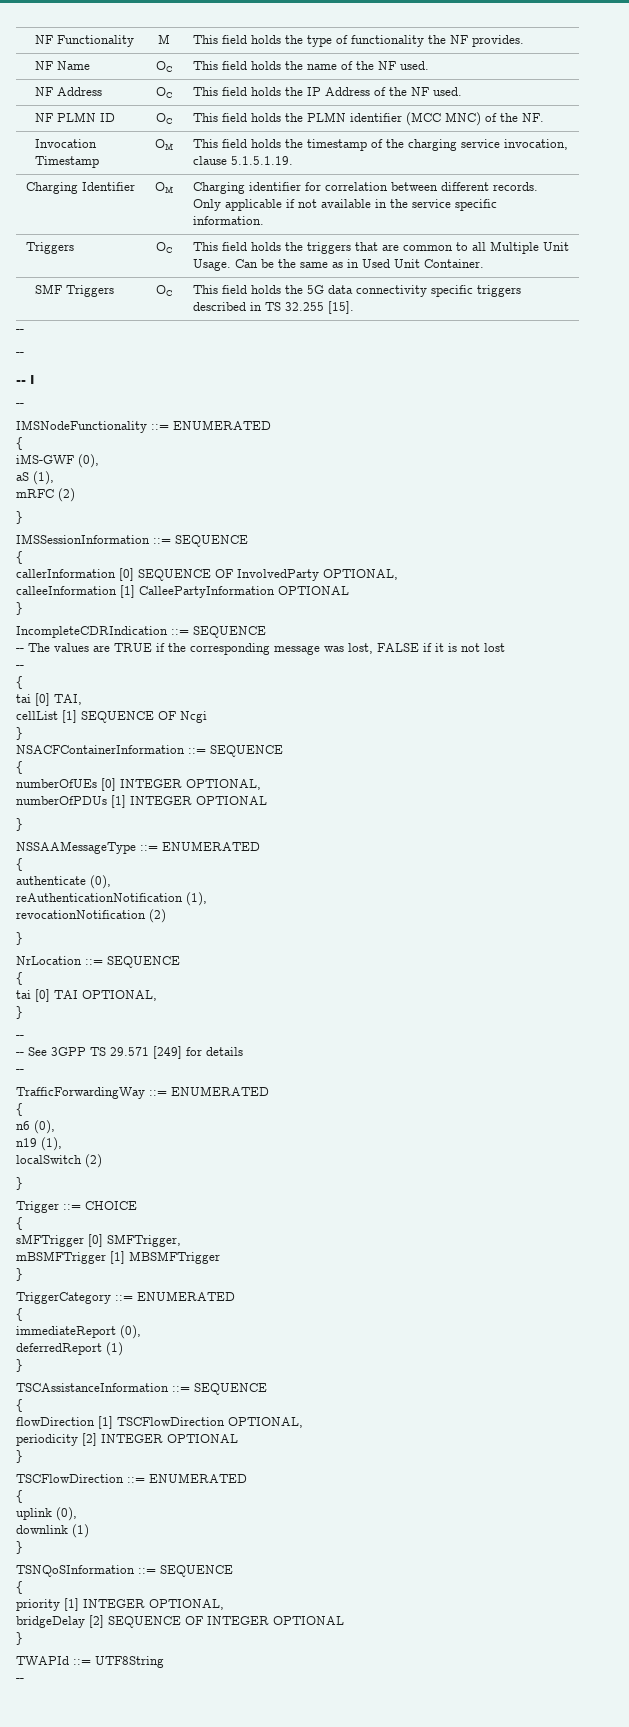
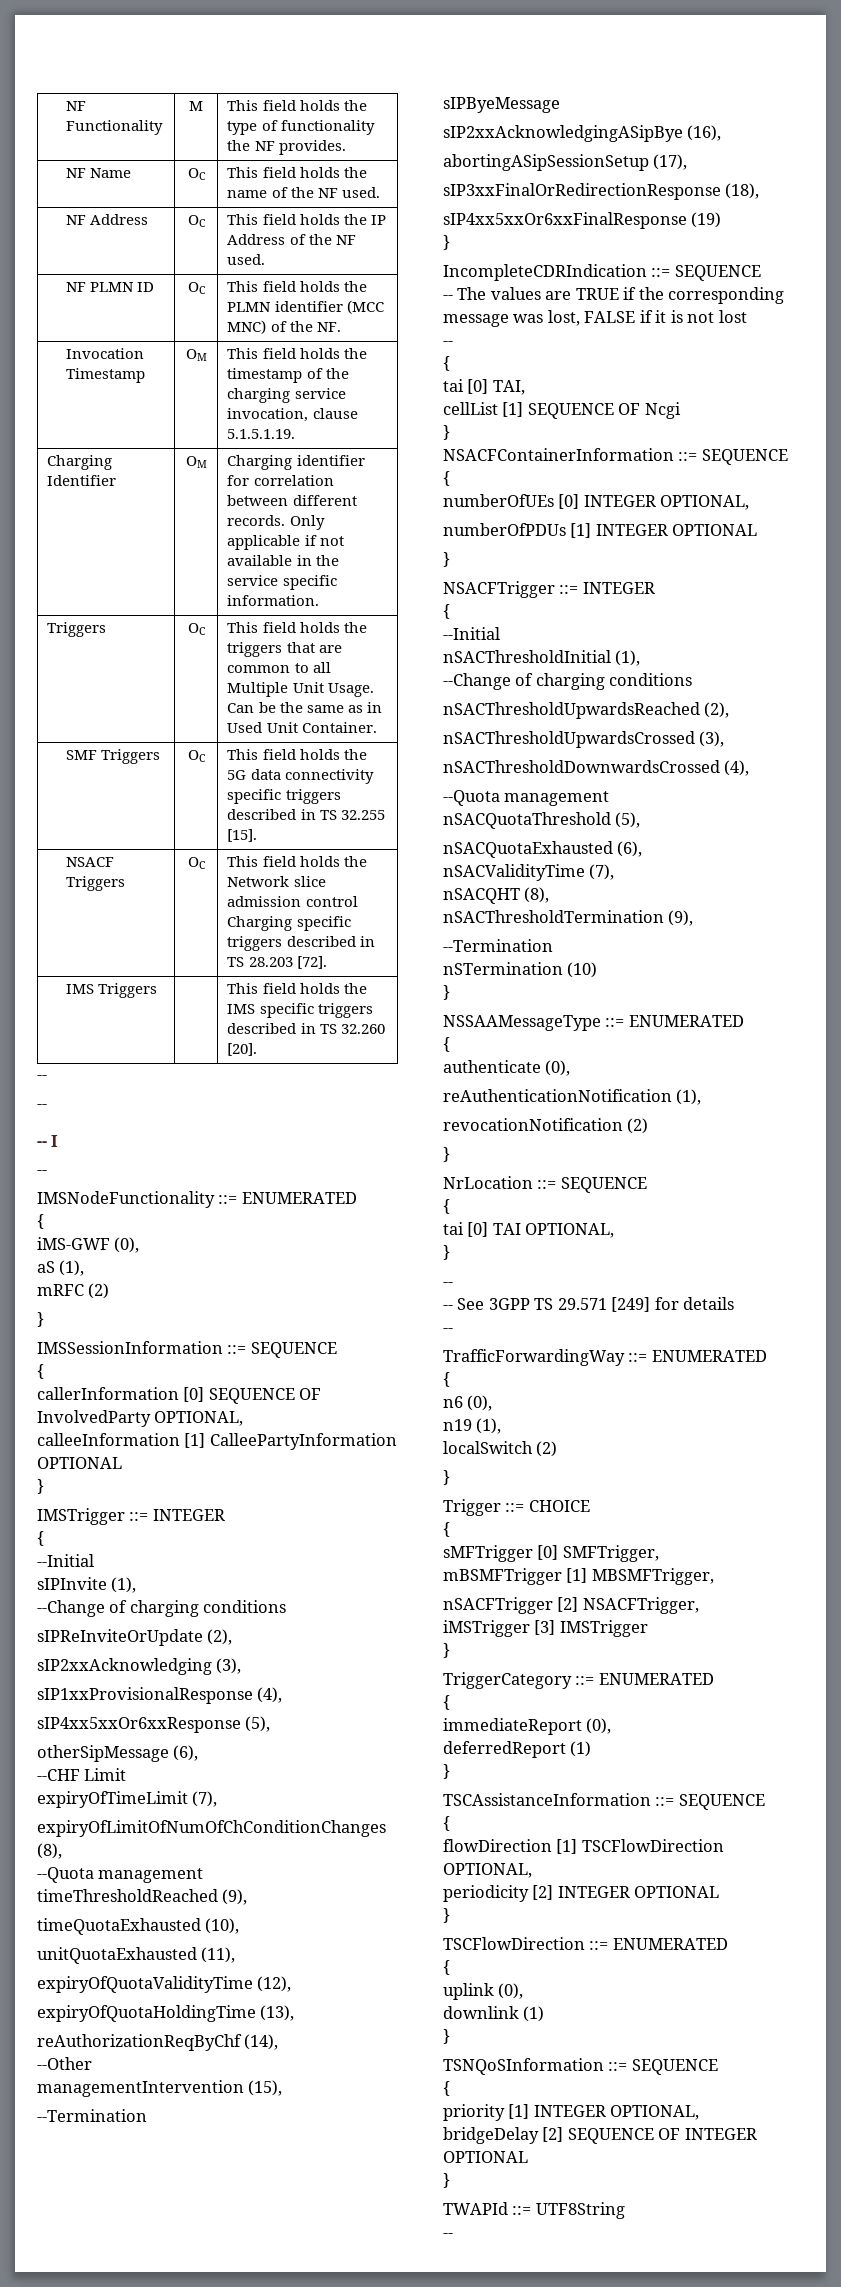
(354, 307) none -> [66,857,115,867] [66,876,126,891] [187,857,206,869] [227,856,367,867] [227,876,326,887] [227,896,358,907] [227,916,351,931] [227,936,375,951] [227,956,327,969] [66,983,158,998] [227,983,367,994] [227,1003,373,1018] [227,1023,385,1034] [227,1043,258,1056] // NSACF Triggers | OC | This field holds the Network slice admission control Charging specific triggers described in TS 28.203 [72]. // IMS Triggers | | This field holds the IMS specific triggers described in TS 32.260 [20].
(23, 608) none -> [37,1508,225,1525] [37,1531,44,1546] [37,1554,94,1567] [37,1577,137,1593] [37,1600,287,1617] [37,1629,233,1646] [37,1658,242,1675] [37,1687,283,1704] [37,1716,271,1733] [37,1745,199,1762] [37,1768,127,1781] [37,1791,218,1808] [37,1820,386,1837] [37,1843,62,1859] [37,1867,204,1883] [37,1889,248,1905] [37,1918,240,1935] [37,1947,236,1964] [37,1976,292,1993] [37,2005,295,2022] [37,2034,279,2051] [37,2057,92,2070] [37,2080,283,2097] [37,2109,147,2122] [443,97,560,113] [443,125,722,142] [443,154,688,171] [443,183,760,200] [443,212,722,229] [443,235,450,250] // IMSTrigger ::= INTEGER // { // --Initial // sIPInvite (1), // --Change of charging conditions // sIPReInviteOrUpdate (2), // sIP2xxAcknowledging (3), // sIP1xxProvisionalResponse (4), // sIP4xx5xxOr6xxResponse (5), // otherSipMessage (6), // --CHF Limit // expiryOfTimeLimit (7), // expiryOfLimitOfNumOfChConditionChanges (8), // --Quota management // timeThresholdReached (9), // timeQuotaExhausted (10), // unitQuotaExhausted (11), // expiryOfQuotaValidityTime (12), // expiryOfQuotaHoldingTime (13), // reAuthorizationReqByChf (14), // --Other // managementIntervention (15), // --Termination // sIPByeMessage // sIP2xxAcknowledgingASipBye (16), // abortingASipSessionSetup (17), // sIP3xxFinalOrRedirectionResponse (18), // sIP4xx5xxOr6xxFinalResponse (19) // }
(23, 824) none -> [443,581,655,598] [443,604,450,619] [443,627,500,640] [443,650,641,666] [443,673,693,690] [443,702,730,719] [443,731,725,748] [443,760,750,776] [443,790,610,806] [443,812,641,829] [443,841,643,858] [443,864,615,881] [443,887,550,904] [443,910,694,926] [443,939,553,952] [443,962,598,978] [443,985,450,1000] // NSACFTrigger ::= INTEGER // { // --Initial // nSACThresholdInitial (1), // --Change of charging conditions // nSACThresholdUpwardsReached (2), // nSACThresholdUpwardsCrossed (3), // nSACThresholdDownwardsCrossed (4), // --Quota management // nSACQuotaThreshold (5), // nSACQuotaExhausted (6), // nSACValidityTime (7), // nSACQHT (8), // nSACThresholdTermination (9), // --Termination // nSTermination (10) // }
[129,1251,220,1264] MBSMFTrigger -> [591,1568,714,1585] [443,1597,699,1614] [443,1620,648,1637] MBSMFTrigger, // nSACFTrigger [2] NSACFTrigger, // iMSTrigger [3] IMSTrigger

